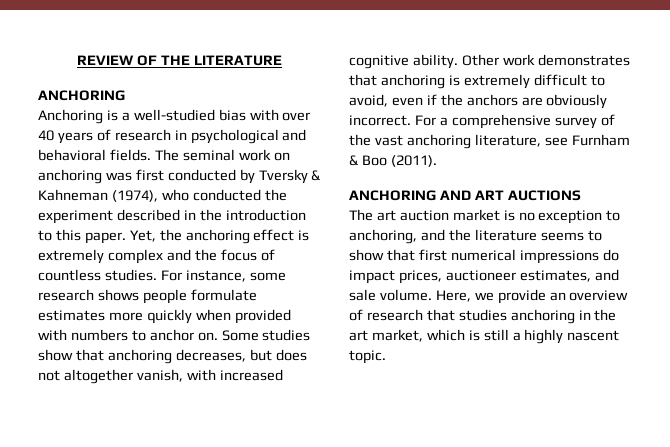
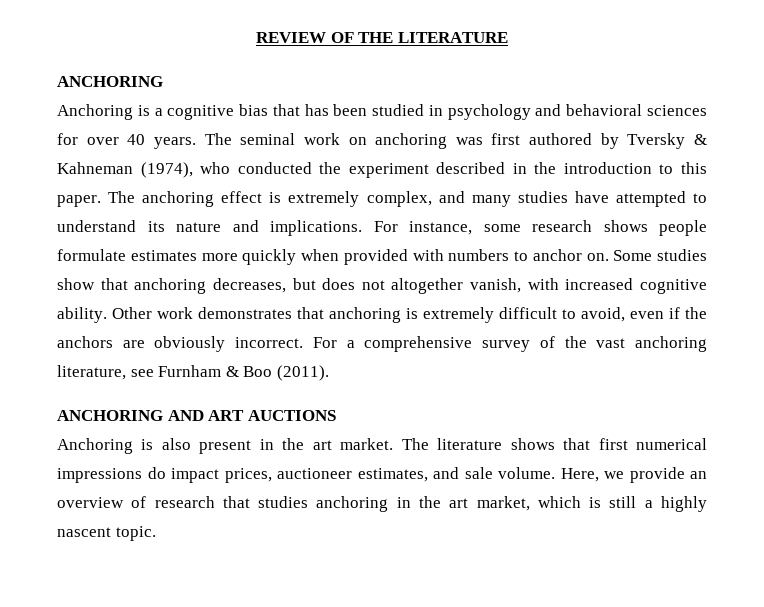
[133,109,311,121] [38,129,307,144] [38,149,151,161] well-studied bias with over 40 years of research in psychological and behavioral fields. -> [167,104,707,120] [57,133,196,149] cognitive bias that has been studied in psychology and behavioral sciences for over 40 years.
[167,169,236,181] conducted -> [529,133,593,145] authored
[129,229,182,242] Yet, the -> [108,191,136,203] The
[107,249,275,264] [38,269,157,281] complex and the focus of countless studies. -> [366,191,707,207] [57,220,362,236] complex, and many studies have attempted to understand its nature and implications.
[349,209,621,224] [349,229,602,244] [349,249,384,261] The art auction market is no exception to anchoring, and the literature seems to show -> [57,438,555,454] Anchoring is also present in the art market. The literature shows

